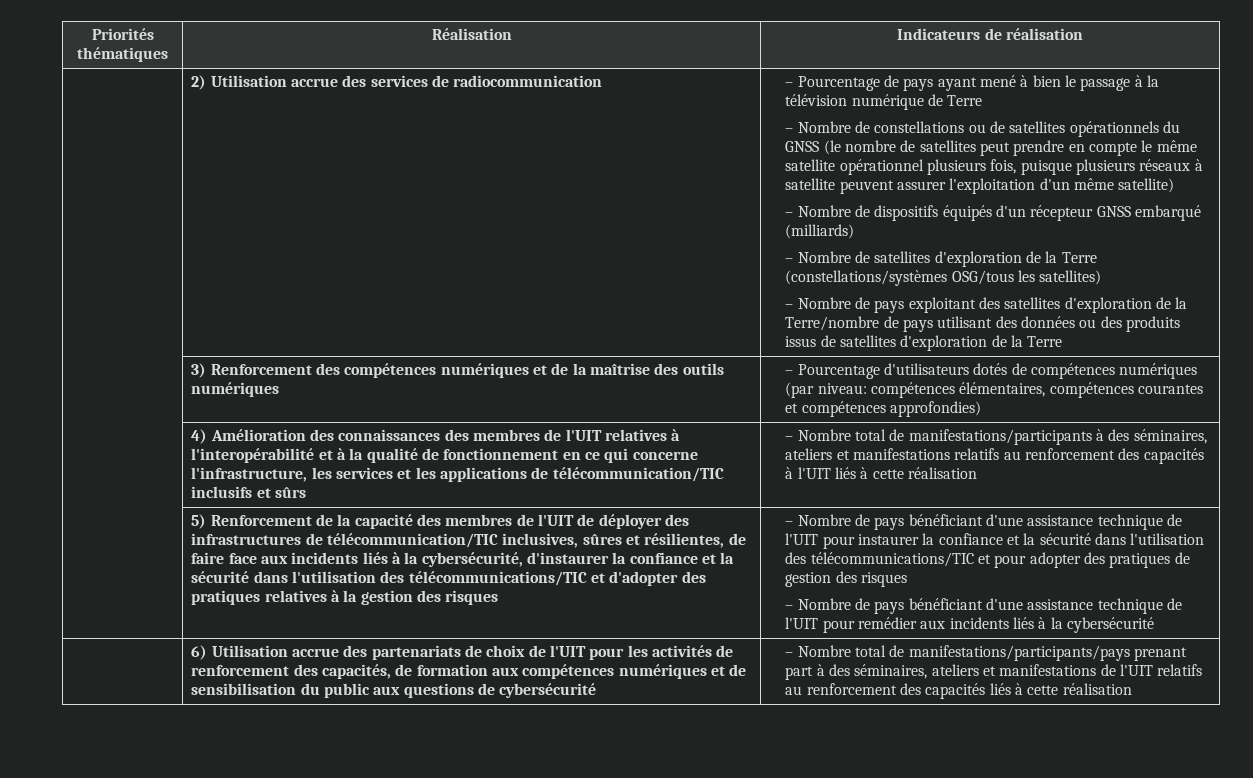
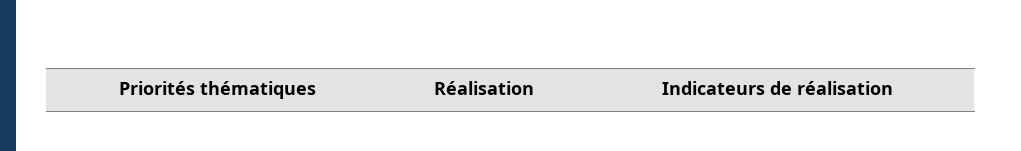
[191,75,603,90] [785,75,1159,91] [785,94,983,110] [785,121,1180,137] [785,140,1197,156] [785,159,1203,175] [785,178,1175,194] [785,205,1201,221] [785,224,855,239] [785,251,1097,267] [785,270,1102,286] [785,297,1188,313] [785,316,1180,332] [785,335,1063,351] [191,363,724,378] [191,382,280,397] [785,363,1198,379] [785,382,1203,398] [785,401,982,417] [191,429,681,444] [191,448,698,463] [191,467,724,482] [191,486,307,498] [785,429,1207,445] [785,448,1204,464] [785,467,977,479] [191,514,689,529] [191,533,746,548] [191,552,735,567] [191,571,706,586] [191,590,499,605] [785,514,1182,530] [785,533,1205,549] [785,552,1190,568] [785,571,908,587] [785,598,1182,614] [785,617,1154,633] [191,645,734,660] [191,664,747,679] [191,683,597,698] [785,645,1187,661] [785,664,1203,680] [785,683,1132,699] // | 2) Utilisation accrue des services de radiocommunication | – Pourcentage de pays ayant mené à bien le passage à la télévision numérique de Terre // – Nombre de constellations ou de satellites opérationnels du GNSS (le nombre de satellites peut prendre en compte le même satellite opérationnel plusieurs fois, puisque plusieurs réseaux à satellite peuvent assurer l'exploitation d'un même satellite) // – Nombre de dispositifs équipés d'un récepteur GNSS embarqué (milliards) // – Nombre de satellites d'exploration de la Terre (constellations/systèmes OSG/tous les satellites) // – Nombre de pays exploitant des satellites d'exploration de la Terre/nombre de pays utilisant des données ou des produits issus de satellites d'exploration de la Terre // | 3) Renforcement des compétences numériques et de la maîtrise des outils numériques | – Pourcentage d'utilisateurs dotés de compétences numériques (par niveau: compétences élémentaires, compétences courantes et compétences approfondies) // | 4) Amélioration des connaissances des membres de l'UIT relatives à l'interopérabilité et à la qualité de fonctionnement en ce qui concerne l'infrastructure, les services et les applications de télécommunication/TIC inclusifs et sûrs | – Nombre total de manifestations/participants à des séminaires, ateliers et manifestations relatifs au renforcement des capacités à l'UIT liés à cette réalisation // | 5) Renforcement de la capacité des membres de l'UIT de déployer des infrastructures de télécommunication/TIC inclusives, sûres et résilientes, de faire face aux incidents liés à la cybersécurité, d'instaurer la confiance et la sécurité dans l'utilisation des télécommunications/TIC et d'adopter des pratiques relatives à la gestion des risques | – Nombre de pays bénéficiant d'une assistance technique de l'UIT pour instaurer la confiance et la sécurité dans l'utilisation des télécommunications/TIC et pour adopter des pratiques de gestion des risques // – Nombre de pays bénéficiant d'une assistance technique de l'UIT pour remédier aux incidents liés à la cybersécurité // | 6) Utilisation accrue des partenariats de choix de l'UIT pour les activités de renforcement des capacités, de formation aux compétences numériques et de sensibilisation du public aux questions de cybersécurité | – Nombre total de manifestations/participants/pays prenant part à des séminaires, ateliers et manifestations de l'UIT relatifs au renforcement des capacités liés à cette réalisation -> (893, 88) none

